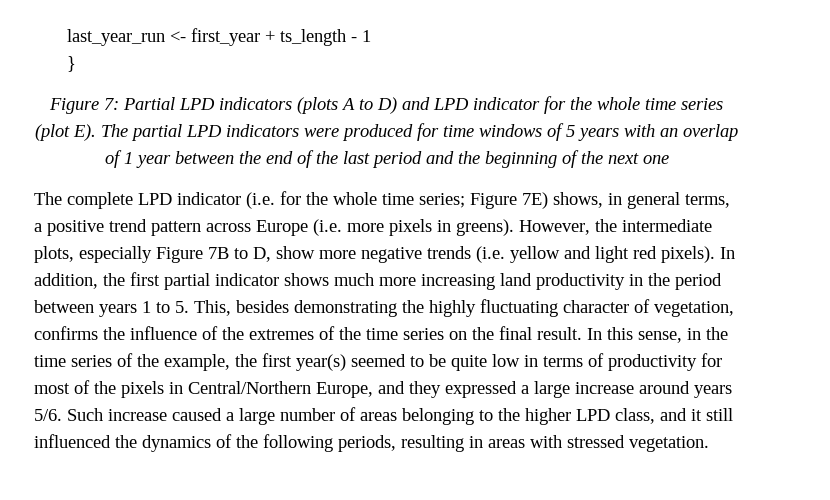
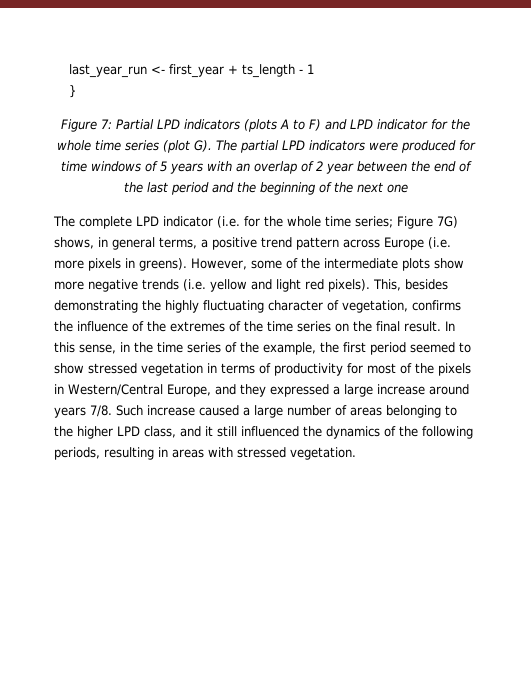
[377,97,397,114] D) -> [309,119,321,131] F)
[73,124,96,141] E). -> [193,140,212,152] G).
[123,152,133,164] 1 -> [316,161,323,171] 2
[522,192,548,209] 7E) -> [437,216,458,228] 7G)
[595,219,712,232] [34,246,271,263] the intermediate plots, especially Figure 7B to D, -> [251,258,430,271] some of the intermediate plots
[720,247,735,259] [34,272,722,290] [34,300,189,317] In addition, the first partial indicator shows much more increasing land productivity in the period between years 1 to 5. -> (370, 285) none
[296,354,346,371] year(s) -> [370,342,406,355] period
[429,354,520,371] be quite low -> [54,363,203,376] show stressed vegetation
[188,381,311,394] Central/Northern -> [68,384,163,396] Western/Central
[34,409,62,421] 5/6. -> [90,405,112,417] 7/8.

